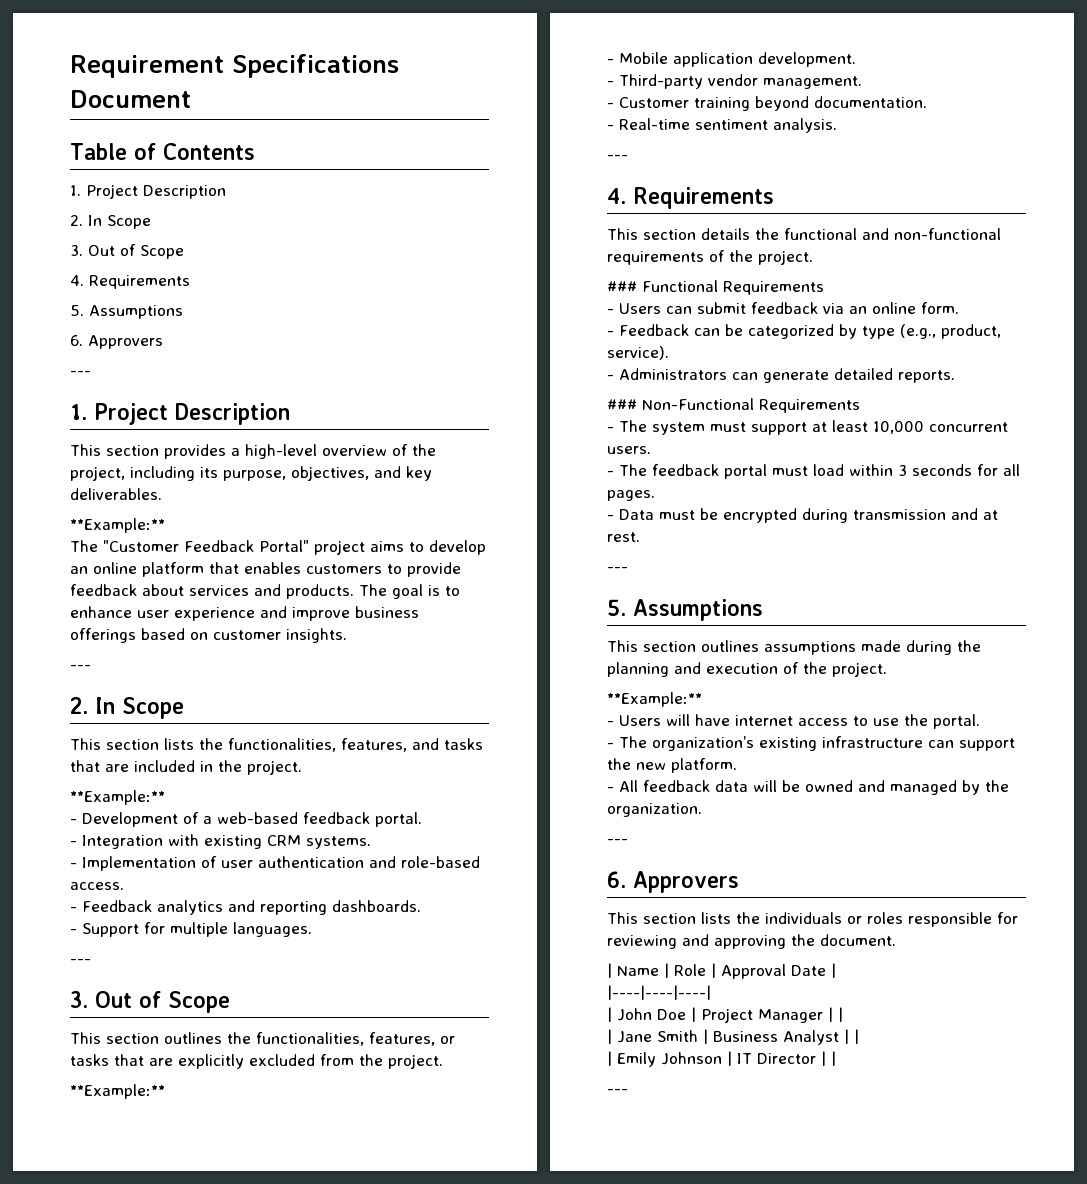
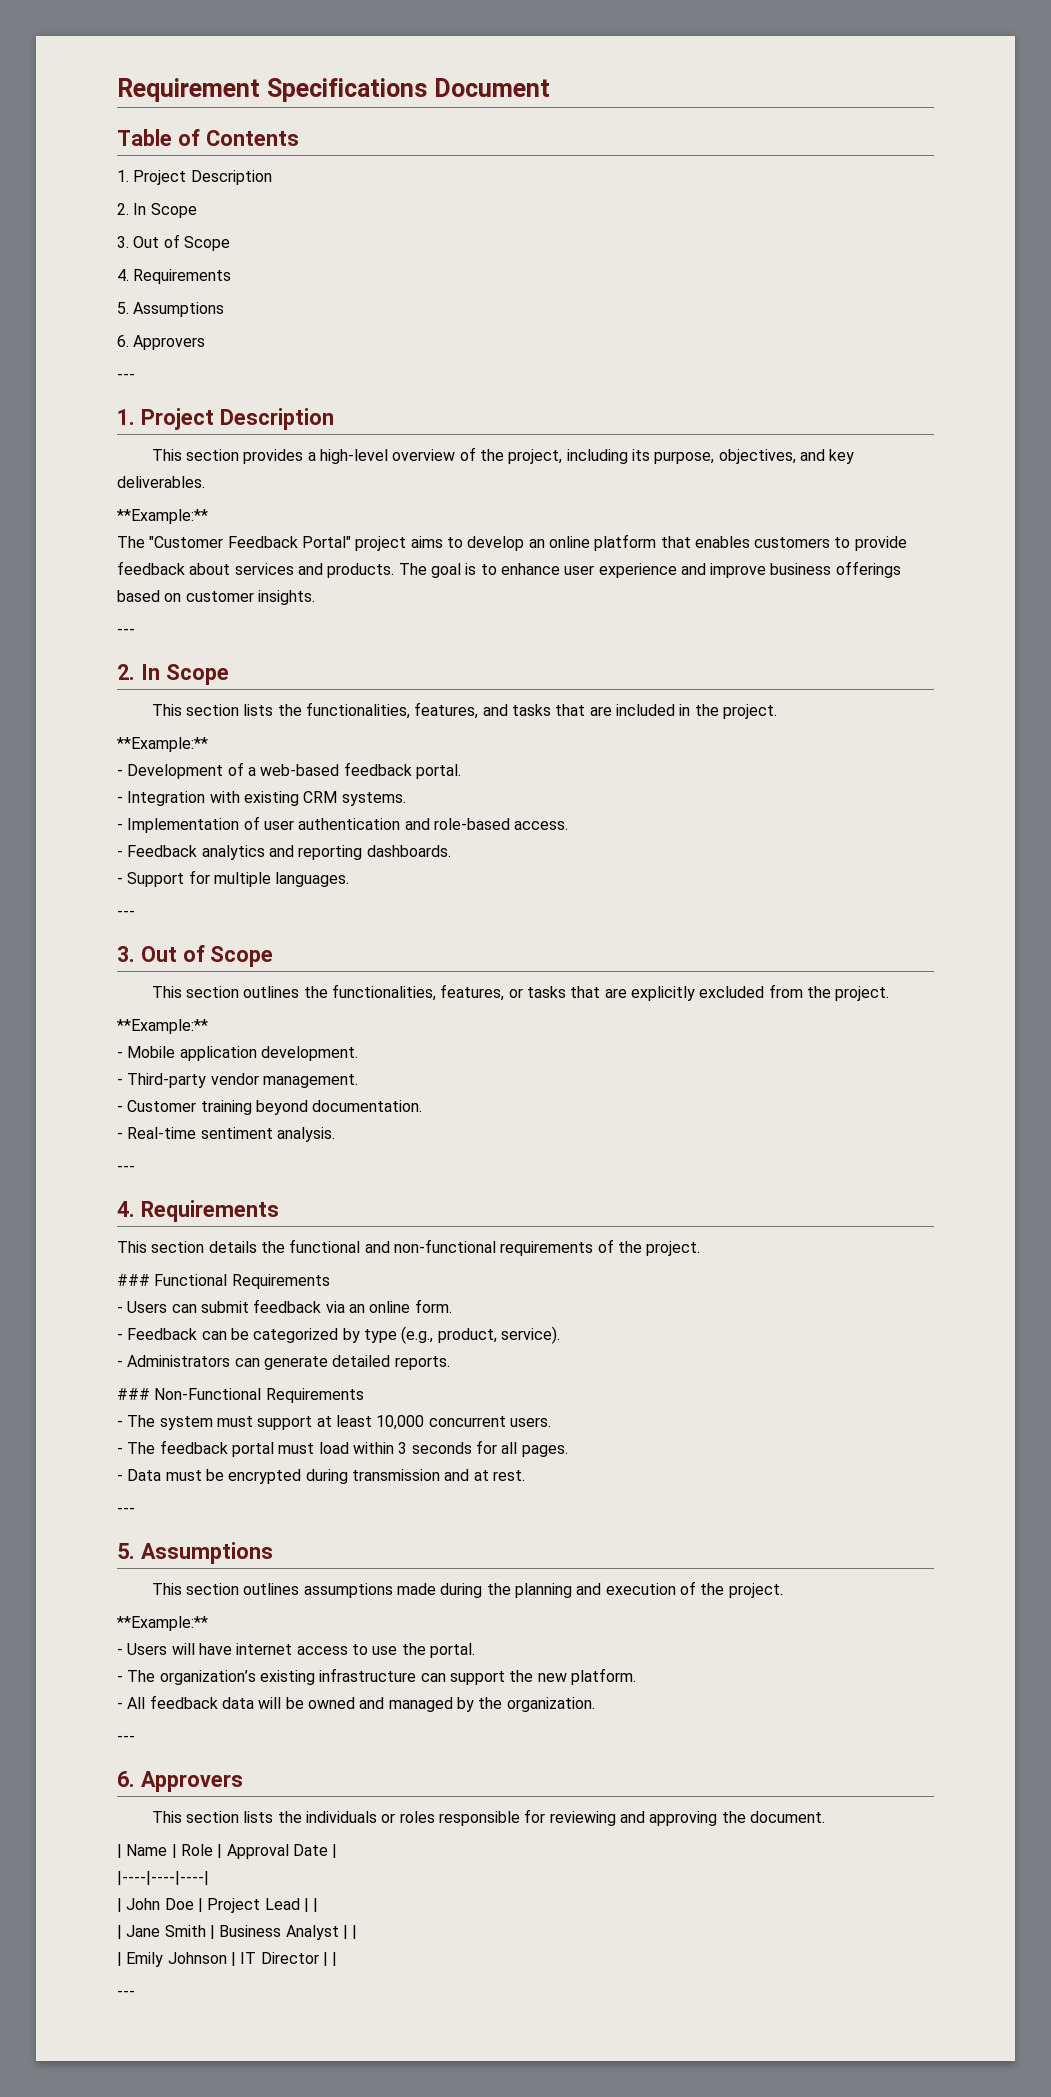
[758,1009,823,1023] Manager -> [264,1898,300,1910] Lead

